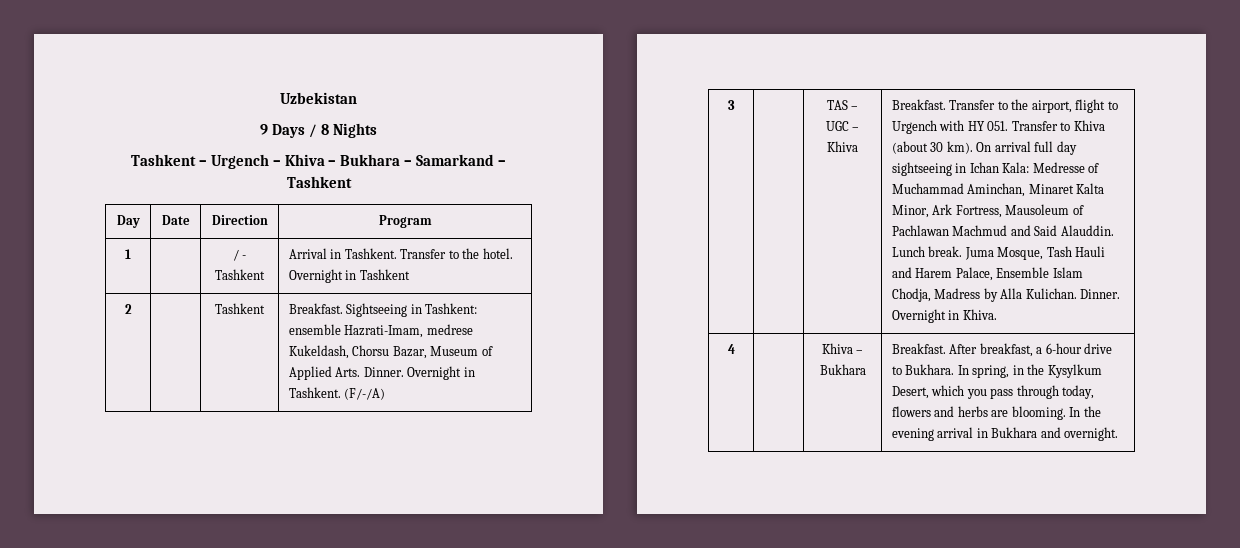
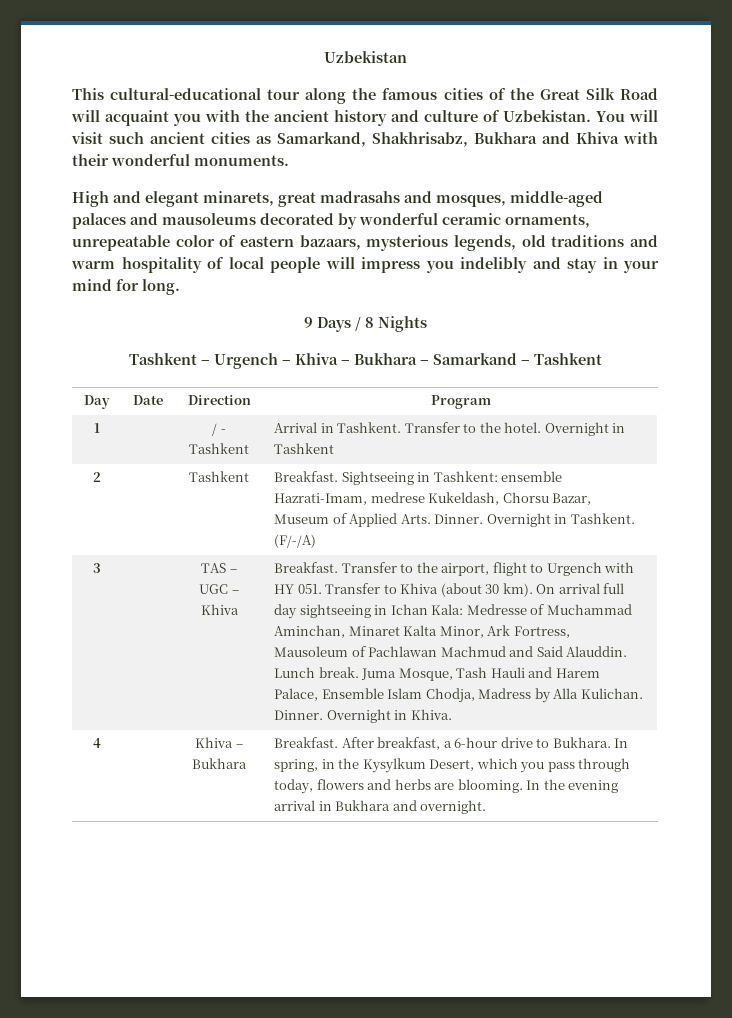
(357, 98) none -> [72,88,658,104] [71,110,658,126] [71,132,658,147] [72,154,289,166] [72,191,603,207] [72,213,590,229] [72,235,658,251] [71,257,659,273] [72,279,180,295] // This cultural-educational tour along the famous cities of the Great Silk Road will acquaint you with the ancient history and culture of Uzbekistan. You will visit such ancient cities as Samarkand, Shakhrisabz, Bukhara and Khiva with their wonderful monuments. // High and elegant minarets, great madrasahs and mosques, middle-aged palaces and mausoleums decorated by wonderful ceramic ornaments, unrepeatable color of eastern bazaars, mysterious legends, old traditions and warm hospitality of local people will impress you indelibly and stay in your mind for long.

